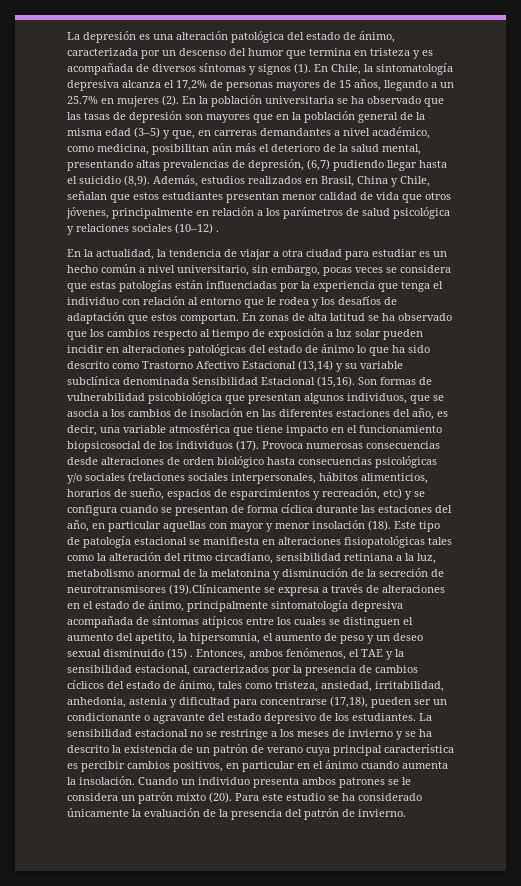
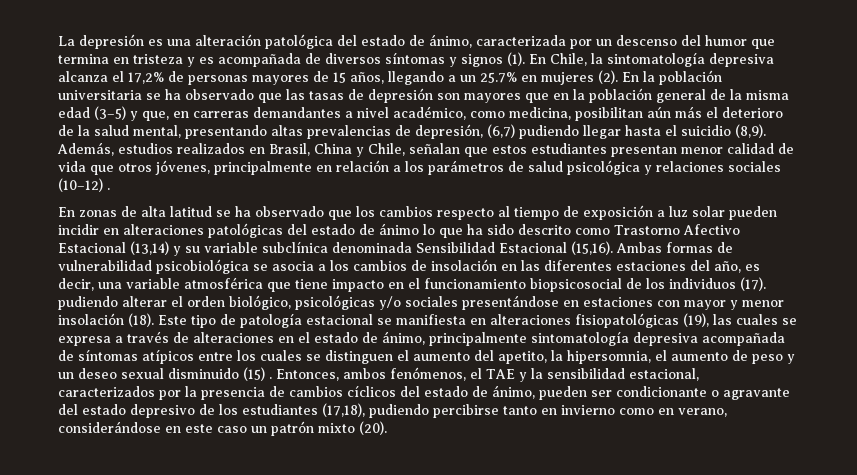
[84,249,447,260] [67,264,451,276] [67,280,443,292] [67,296,397,308] [67,312,256,324] la actualidad, la tendencia de viajar a otra ciudad para estudiar es un hecho común a nivel universitario, sin embargo, pocas veces se considera que estas patologías están influenciadas por la experiencia que tenga el individuo con relación al entorno que le rodea y los desafíos de adaptación que estos comportan. En -> (75, 212) none
[358,377,377,385] Son -> [616,242,662,253] Ambas
[225,393,430,404] que presentan algunos individuos, que -> (249, 266) none
[262,441,440,449] [67,456,437,468] [67,472,428,484] [67,488,425,500] [67,504,452,516] [67,520,206,532] Provoca numerosas consecuencias desde alteraciones de orden biológico hasta consecuencias psicológicas y/o sociales (relaciones sociales interpersonales, hábitos alimenticios, horarios de sueño, espacios de esparcimientos y recreación, etc) y se configura cuando se presentan de forma cíclica durante las estaciones del año, en particular aquellas -> [58,295,653,310] pudiendo alterar el orden biológico, psicológicas y/o sociales presentándose en estaciones
[428,537,452,545] [67,552,436,564] [67,568,444,580] [67,584,261,595] tales como la alteración del ritmo circadiano, sensibilidad retiniana a la luz, metabolismo anormal de la melatonina y disminución de la secreción de neurotransmisores (19).Clínicamente -> [683,313,778,327] (19), las cuales
[218,681,444,692] [67,696,368,708] tales como tristeza, ansiedad, irritabilidad, anhedonia, astenia y dificultad para concentrarse (17,18), -> (535, 392) none
[433,699,447,705] un -> (612, 393) none
[352,713,432,721] [67,729,432,740] [67,744,454,756] [67,760,448,772] [67,776,411,788] [67,792,422,804] [67,808,406,820] estudiantes. La sensibilidad estacional no se restringe a los meses de invierno y se ha descrito la existencia de un patrón de verano cuya principal característica es percibir cambios positivos, en particular en el ánimo cuando aumenta la insolación. Cuando un individuo presenta ambos patrones se le considera un patrón mixto (20). Para este estudio se ha considerado únicamente la evaluación de la presencia del patrón de invierno. -> [242,403,727,418] [58,421,387,436] estudiantes (17,18), pudiendo percibirse tanto en invierno como en verano, considerándose en este caso un patrón mixto (20).

